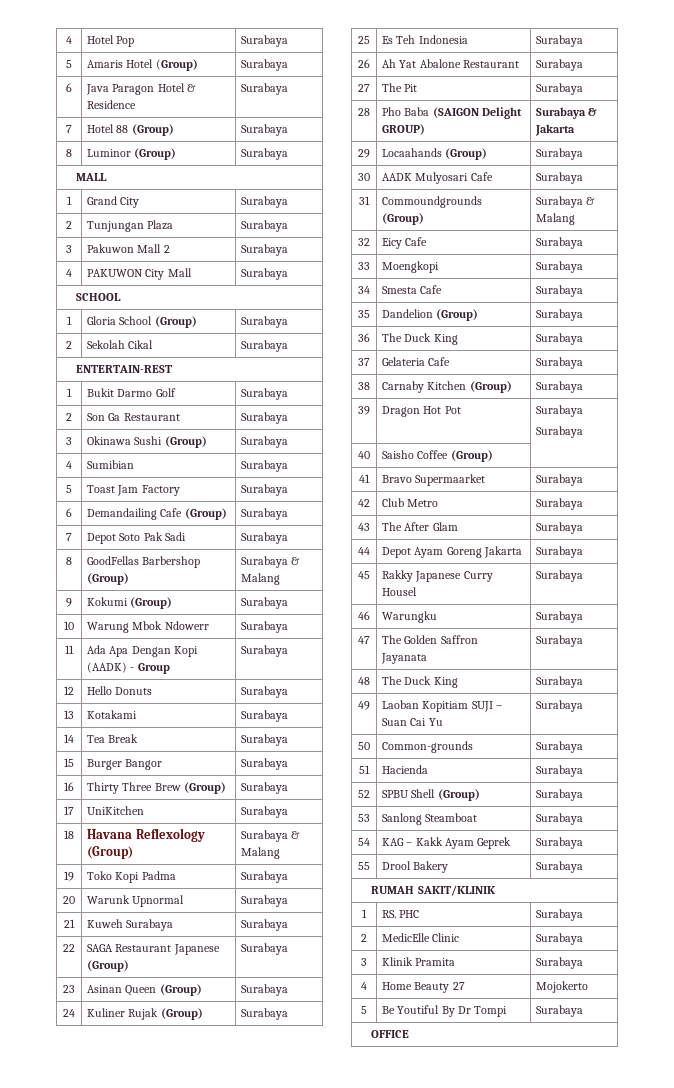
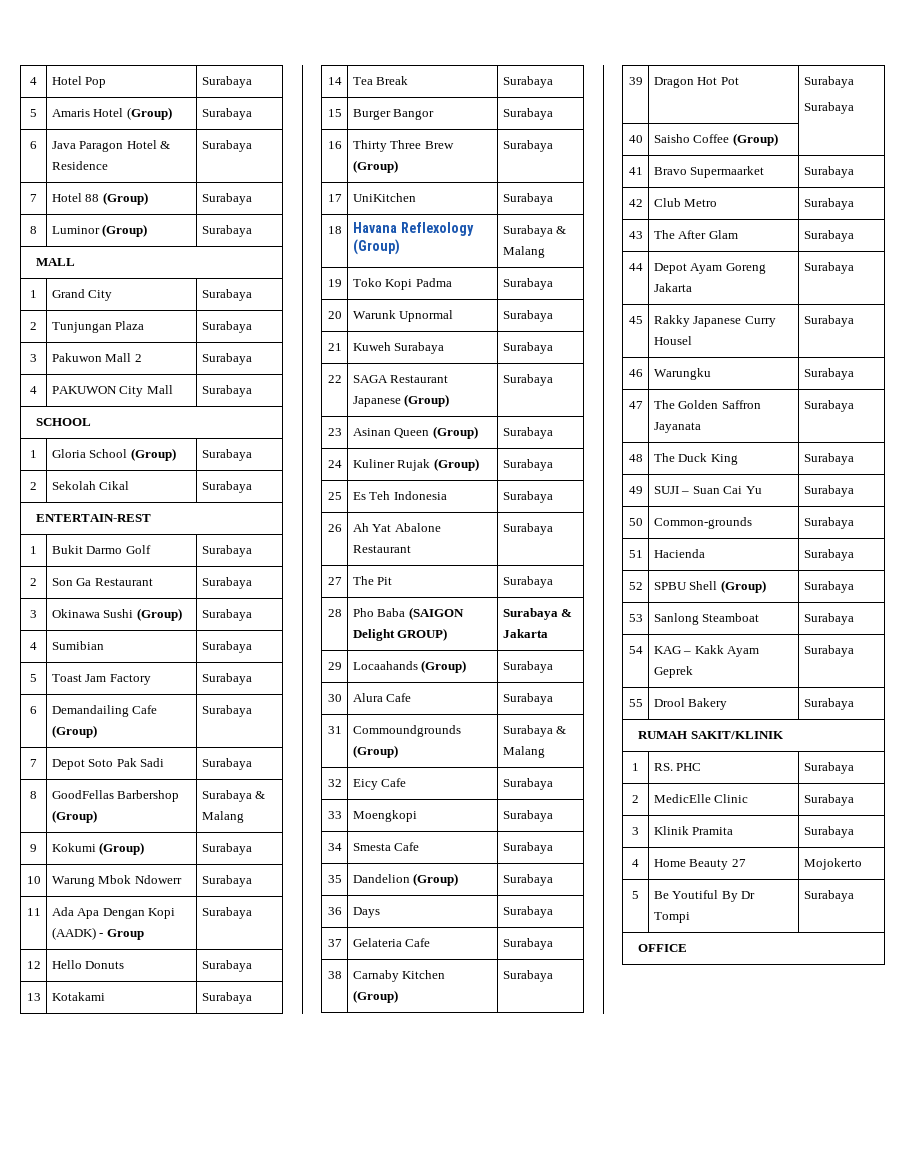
[382,172,469,184] AADK Mulyosari -> [352,693,383,702] Alura
[382,333,458,345] The Duck King -> [352,907,380,918] Days
[382,700,469,712] Laoban Kopitiam -> (643, 490) none

